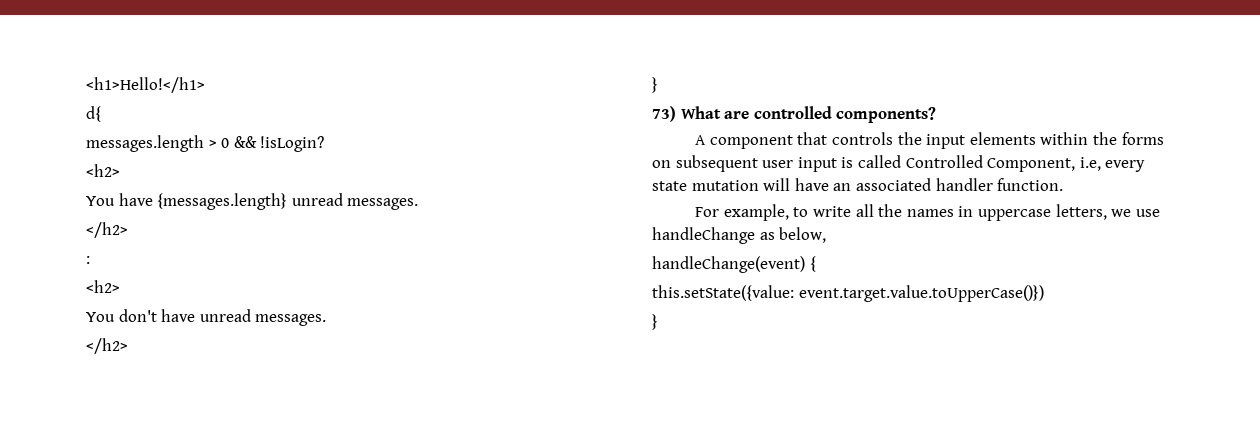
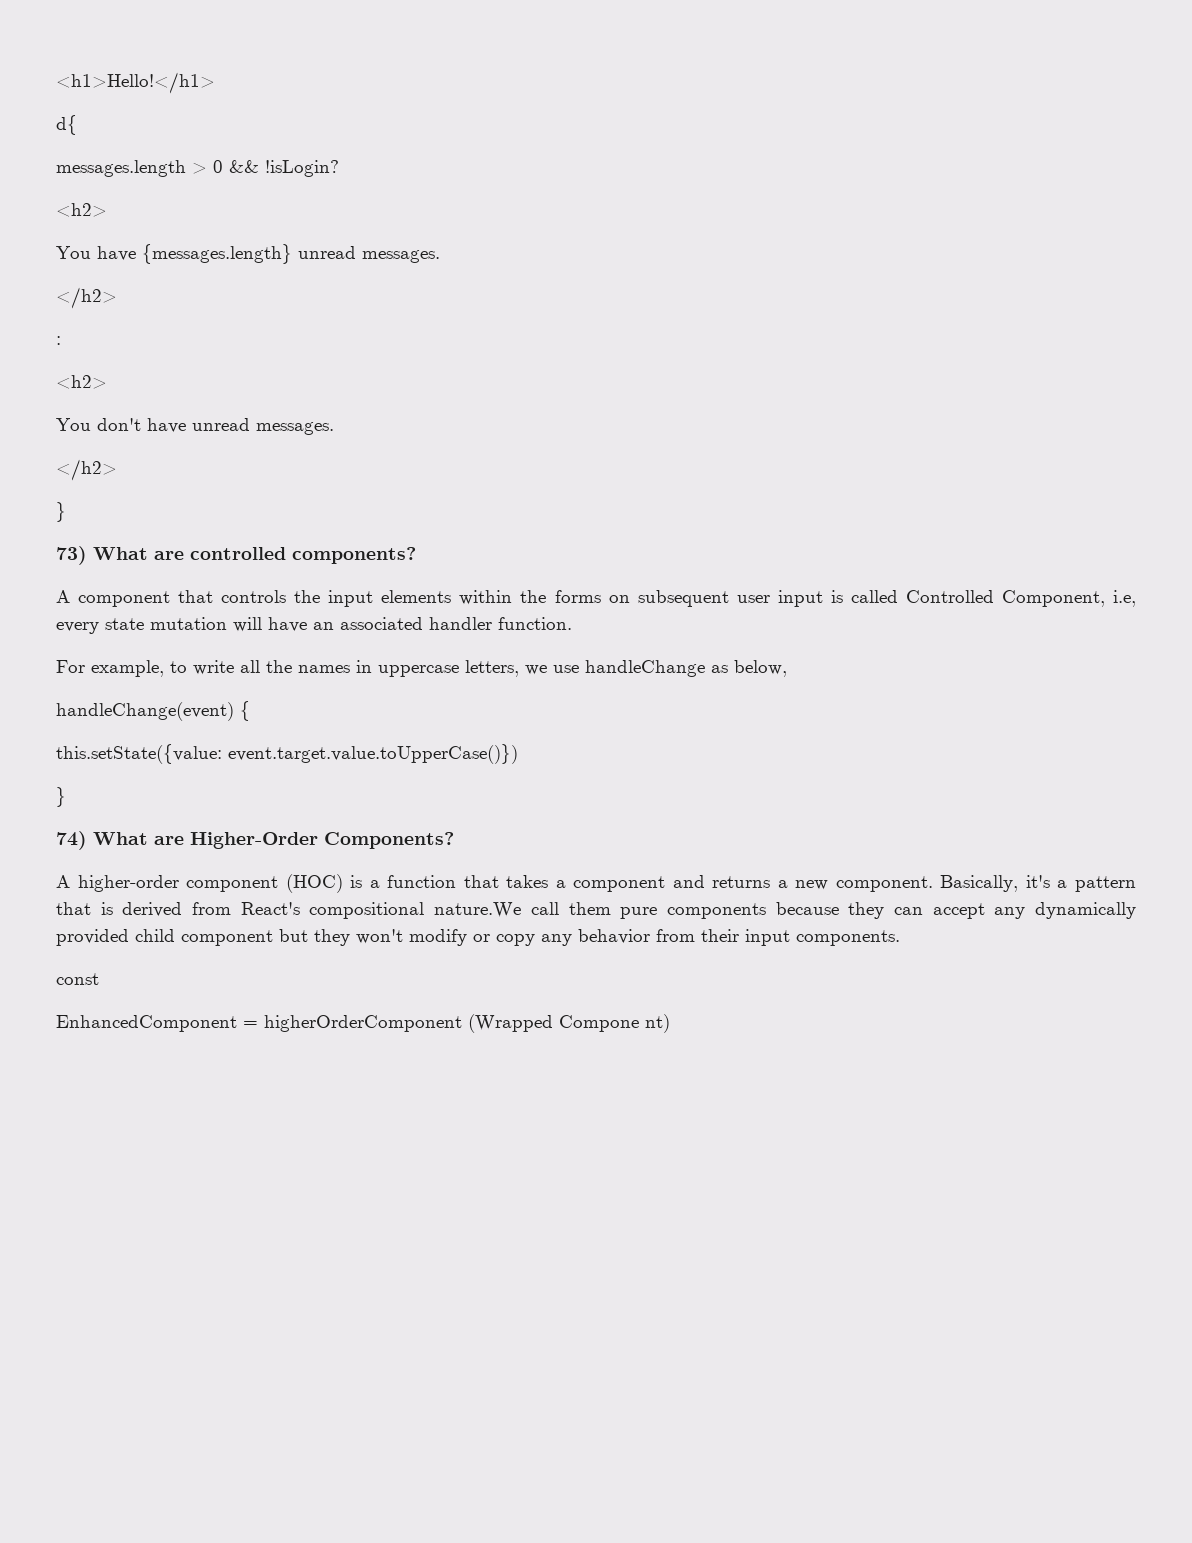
(658, 322) none -> [56,831,454,850] [56,874,1136,893] [56,902,1136,919] [56,929,900,946] [56,973,99,985] [56,1014,670,1033] // 74) What are Higher-Order Components? // A higher-order component (HOC) is a function that takes a component and returns a new component. Basically, it's a pattern that is derived from React's compositional nature.We call them pure components because they can accept any dynamically provided child component but they won't modify or copy any behavior from their input components. // const // EnhancedComponent = higherOrderComponent (Wrapped Compone nt)

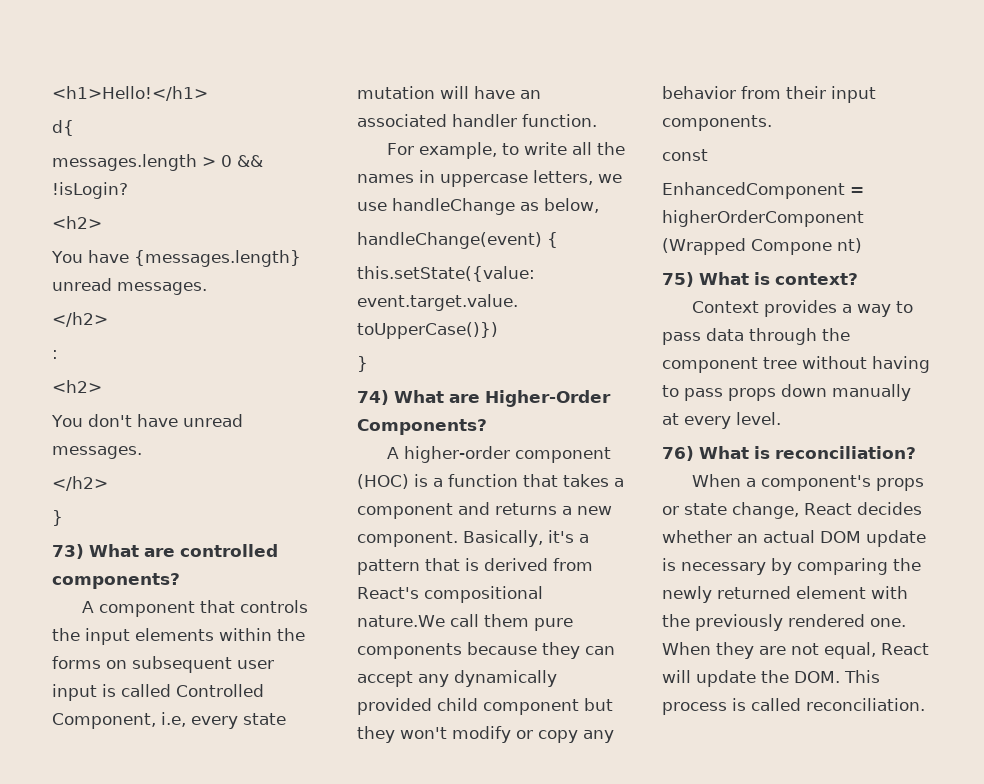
(670, 1023) none -> [662,272,858,287] [692,300,914,317] [662,328,850,345] [662,356,930,373] [662,384,911,401] [662,412,781,429] [662,446,916,461] [692,474,925,491] [662,502,922,519] [662,530,926,547] [662,558,921,575] [662,586,908,603] [662,614,906,631] [662,642,929,659] [662,670,880,687] [662,698,925,715] // 75) What is context? // Context provides a way to pass data through the component tree without having to pass props down manually at every level. // 76) What is reconciliation? // When a component's props or state change, React decides whether an actual DOM update is necessary by comparing the newly returned element with the previously rendered one. When they are not equal, React will update the DOM. This process is called reconciliation.

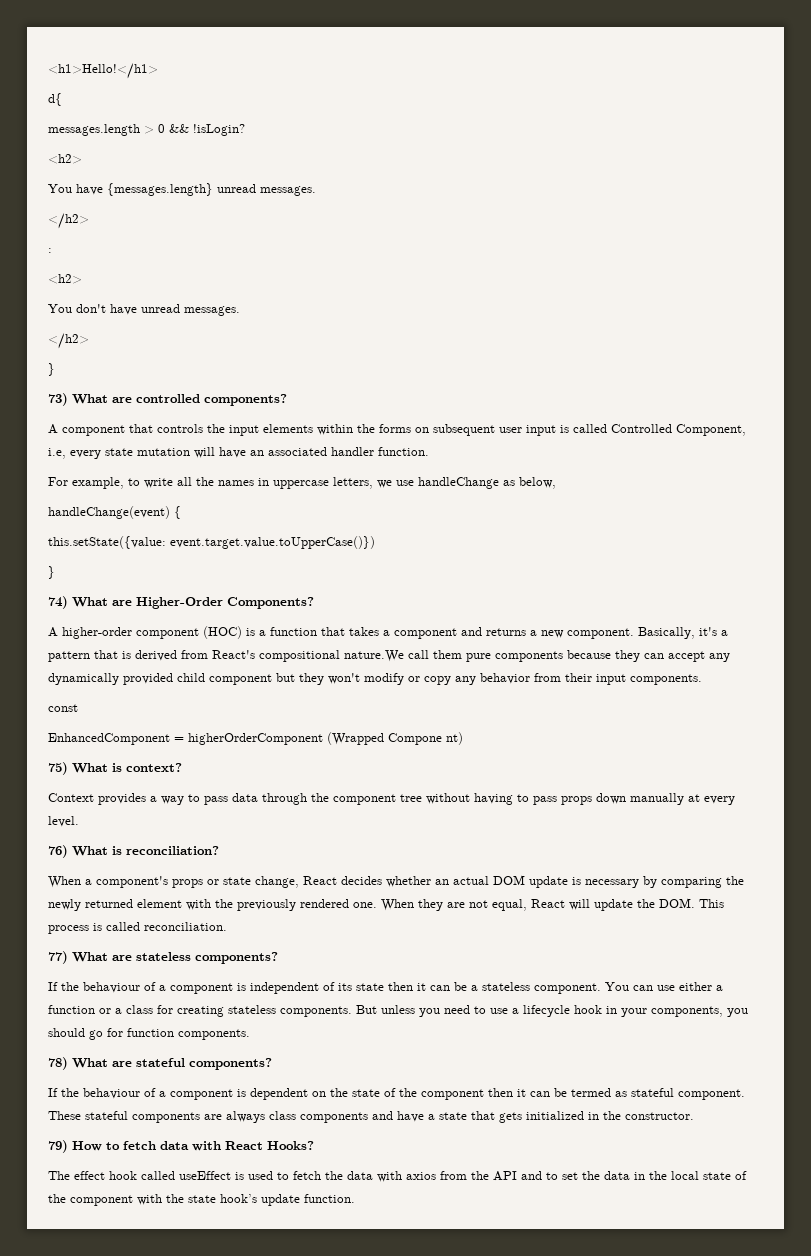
(925, 704) none -> [48,951,278,964] [48,982,723,994] [48,1005,748,1017] [48,1028,250,1040] [48,1057,272,1070] [48,1088,745,1100] [48,1111,694,1123] [48,1140,314,1153] [48,1171,747,1182] [48,1194,355,1206] // 77) What are stateless components? // If the behaviour of a component is independent of its state then it can be a stateless component. You can use either a function or a class for creating stateless components. But unless you need to use a lifecycle hook in your components, you should go for function components. // 78) What are stateful components? // If the behaviour of a component is dependent on the state of the component then it can be termed as stateful component. These stateful components are always class components and have a state that gets initialized in the constructor. // 79) How to fetch data with React Hooks? // The effect hook called useEffect is used to fetch the data with axios from the API and to set the data in the local state of the component with the state hook’s update function.

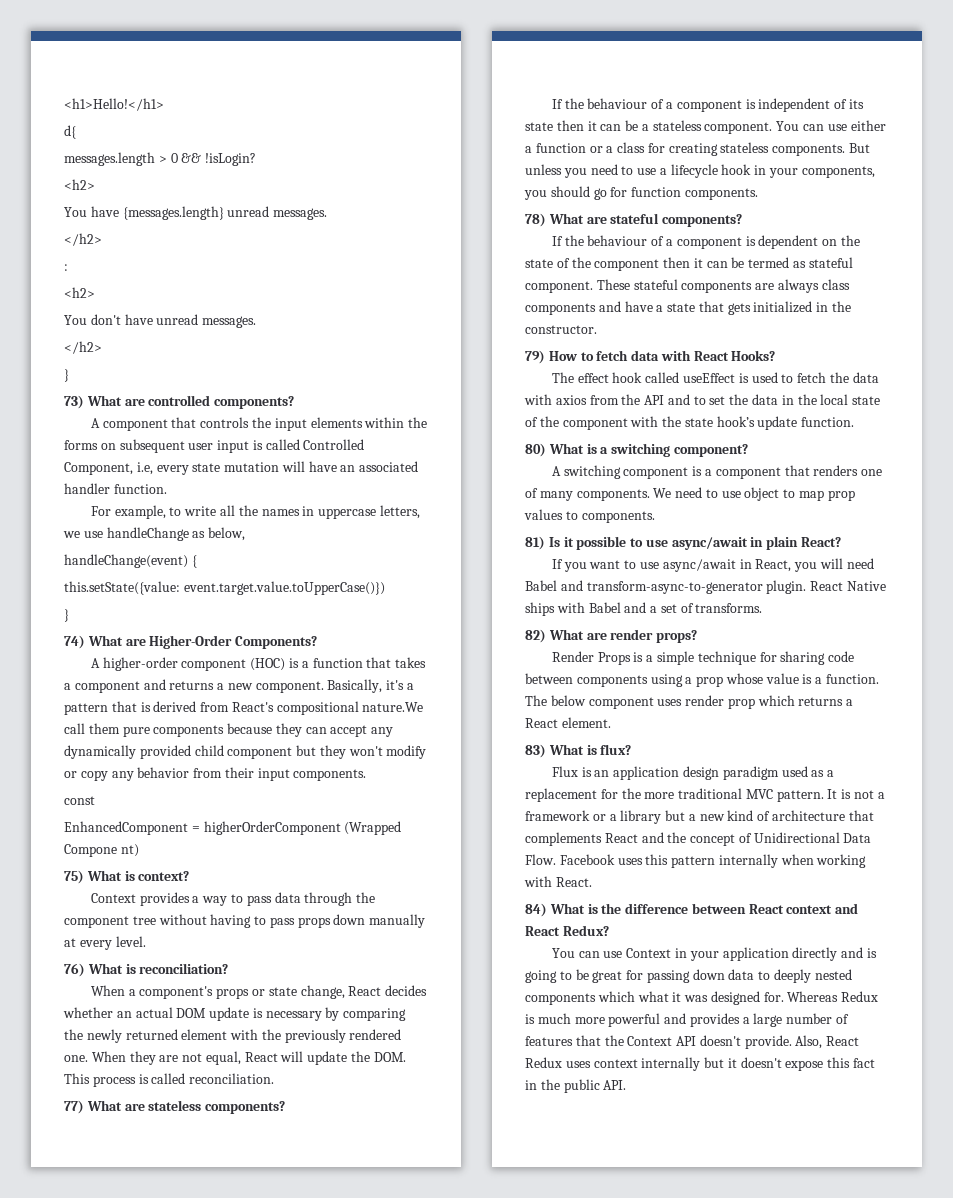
(355, 1198) none -> [525,443,748,457] [551,465,883,479] [525,487,855,501] [524,509,655,523] [525,536,842,550] [551,558,874,572] [525,580,886,594] [525,602,763,616] [525,629,698,643] [551,651,855,665] [525,673,880,687] [525,695,854,709] [525,717,611,728] [525,744,632,758] [551,766,835,780] [525,788,885,802] [525,810,874,824] [525,832,872,846] [525,854,867,868] [524,876,592,887] [525,903,859,917] [525,925,609,936] [551,947,877,961] [525,969,852,983] [525,991,879,1005] [525,1013,850,1027] [525,1035,860,1049] [525,1057,876,1071] [525,1079,627,1093] // 80) What is a switching component? // A switching component is a component that renders one of many components. We need to use object to map prop values to components. // 81) Is it possible to use async/await in plain React? // If you want to use async/await in React, you will need Babel and transform-async-to-generator plugin. React Native ships with Babel and a set of transforms. // 82) What are render props? // Render Props is a simple technique for sharing code between components using a prop whose value is a function. The below component uses render prop which returns a React element. // 83) What is flux? // Flux is an application design paradigm used as a replacement for the more traditional MVC pattern. It is not a framework or a library but a new kind of architecture that complements React and the concept of Unidirectional Data Flow. Facebook uses this pattern internally when working with React. // 84) What is the difference between React context and React Redux? // You can use Context in your application directly and is going to be great for passing down data to deeply nested components which what it was designed for. Whereas Redux is much more powerful and provides a large number of features that the Context API doesn't provide. Also, React Redux uses context internally but it doesn't expose this fact in the public API.

